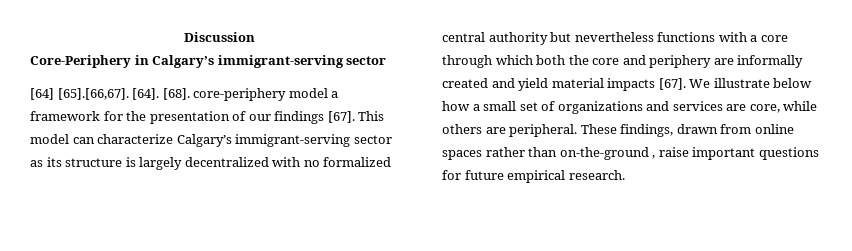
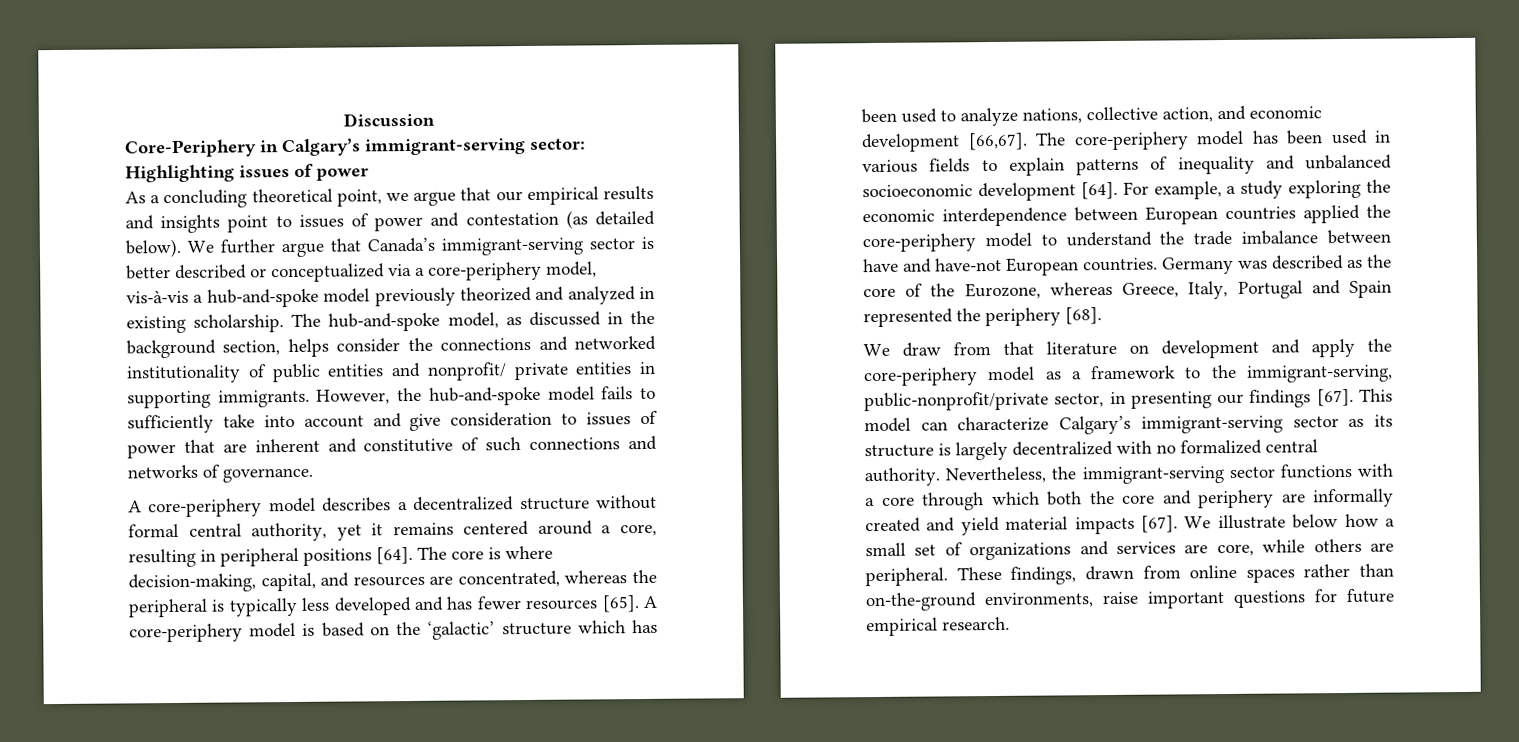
[346,56,387,65] [30,88,339,101] [30,111,247,124] sector // [64] [65].[66,67]. [64]. [68]. core-periphery model a framework for the presentation of -> [530,138,586,150] [125,163,369,183] [125,185,654,209] [125,210,655,234] [125,236,654,258] [126,261,597,283] [126,286,655,308] [126,310,655,334] [126,335,656,359] [126,361,656,384] [127,386,656,409] [127,410,659,434] [127,435,658,459] [127,464,313,483] [128,494,657,518] [128,520,657,542] [128,545,553,568] [128,569,657,593] [128,595,658,618] [129,619,658,643] [861,105,1322,127] [861,129,1391,153] [862,154,1392,176] [862,179,1391,202] [862,204,1391,227] [862,229,1391,253] [863,254,1392,276] [863,280,1392,300] [863,307,1102,328] [863,338,1392,359] [863,364,1393,387] [864,391,1212,412] sector: Highlighting issues of power // As a concluding theoretical point, we argue that our empirical results and insights point to issues of power and contestation (as detailed below). We further argue that Canada’s immigrant-serving sector is better described or conceptualized via a core-periphery model, vis-à-vis a hub-and-spoke model previously theorized and analyzed in existing scholarship. The hub-and-spoke model, as discussed in the background section, helps consider the connections and networked institutionality of public entities and nonprofit/ private entities in supporting immigrants. However, the hub-and-spoke model fails to sufficiently take into account and give consideration to issues of power that are inherent and constitutive of such connections and networks of governance. // A core-periphery model describes a decentralized structure without formal central authority, yet it remains centered around a core, resulting in peripheral positions [64]. The core is where decision-making, capital, and resources are concentrated, whereas the peripheral is typically less developed and has fewer resources [65]. A core-periphery model is based on the ‘galactic’ structure which has been used to analyze nations, collective action, and economic development [66,67]. The core-periphery model has been used in various fields to explain patterns of inequality and unbalanced socioeconomic development [64]. For example, a study exploring the economic interdependence between European countries applied the core-periphery model to understand the trade imbalance between have and have-not European countries. Germany was described as the core of the Eurozone, whereas Greece, Italy, Portugal and Spain represented the periphery [68]. // We draw from that literature on development and apply the core-periphery model as a framework to the immigrant-serving, public-nonprofit/private sector, in presenting
[488,32,654,45] authority but nevertheless -> [864,466,1275,487] authority. Nevertheless, the immigrant-serving sector
[652,155,656,159] , -> [984,592,1094,609] environments,

